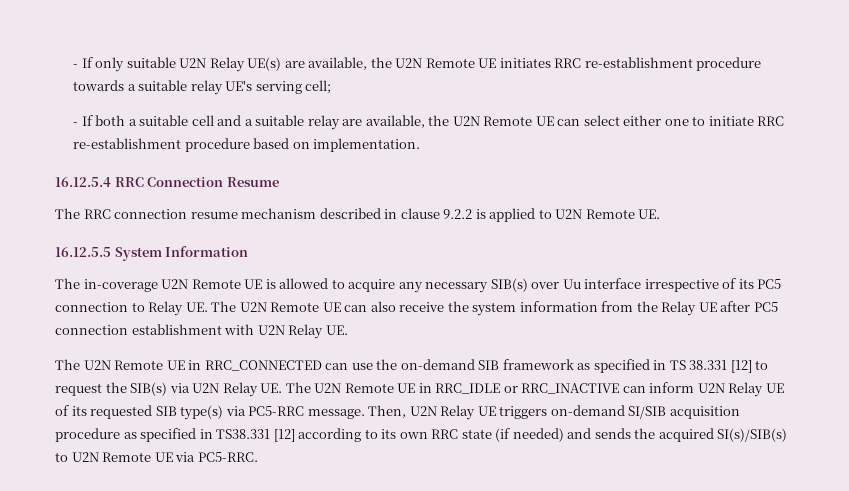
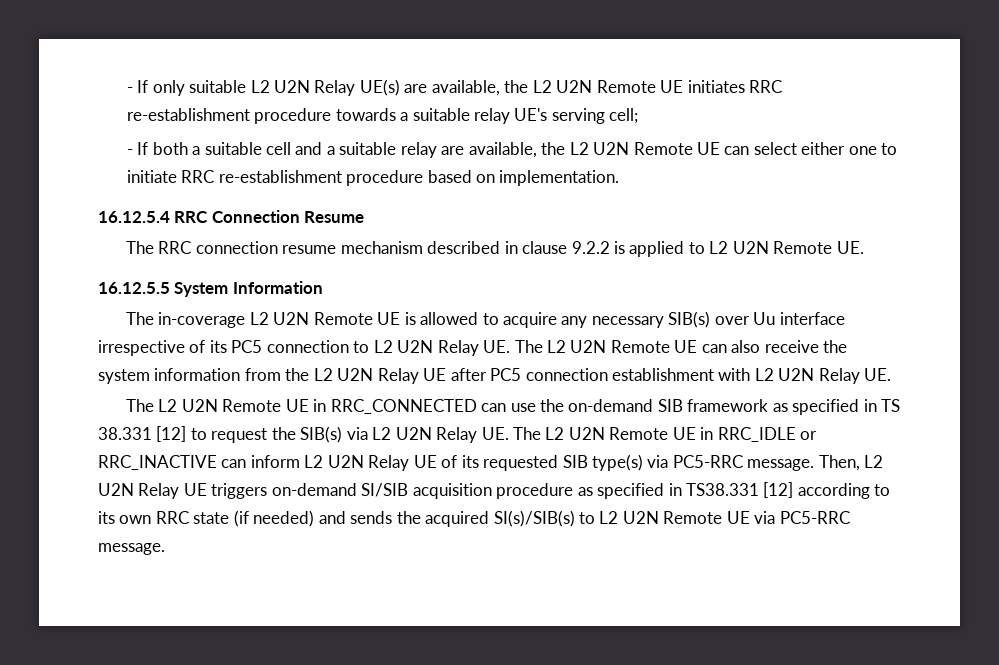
(176, 62) none -> [250,80,270,93] L2
(392, 62) none -> [532,80,552,93] L2
(450, 120) none -> [569,142,589,155] L2
(552, 214) none -> [709,241,729,254] L2
(158, 285) none -> [249,312,269,325] L2
[148,301,237,316] Relay UE. The -> [373,340,567,356] L2 U2N Relay UE. The L2
(658, 306) none -> [313,368,374,381] L2 U2N
(255, 329) none -> [754,368,774,381] L2
(80, 364) none -> [158,399,178,412] L2
[192,382,311,397] U2N Relay UE. The -> [372,427,565,443] L2 U2N Relay UE. The L2
(695, 387) none -> [304,455,324,468] L2
(407, 411) none -> [864,455,884,468] L2
(68, 457) none -> [599,511,619,524] L2
[197,452,258,462] PC5-RRC. -> [779,511,850,524] [98,543,165,555] PC5-RRC message.

